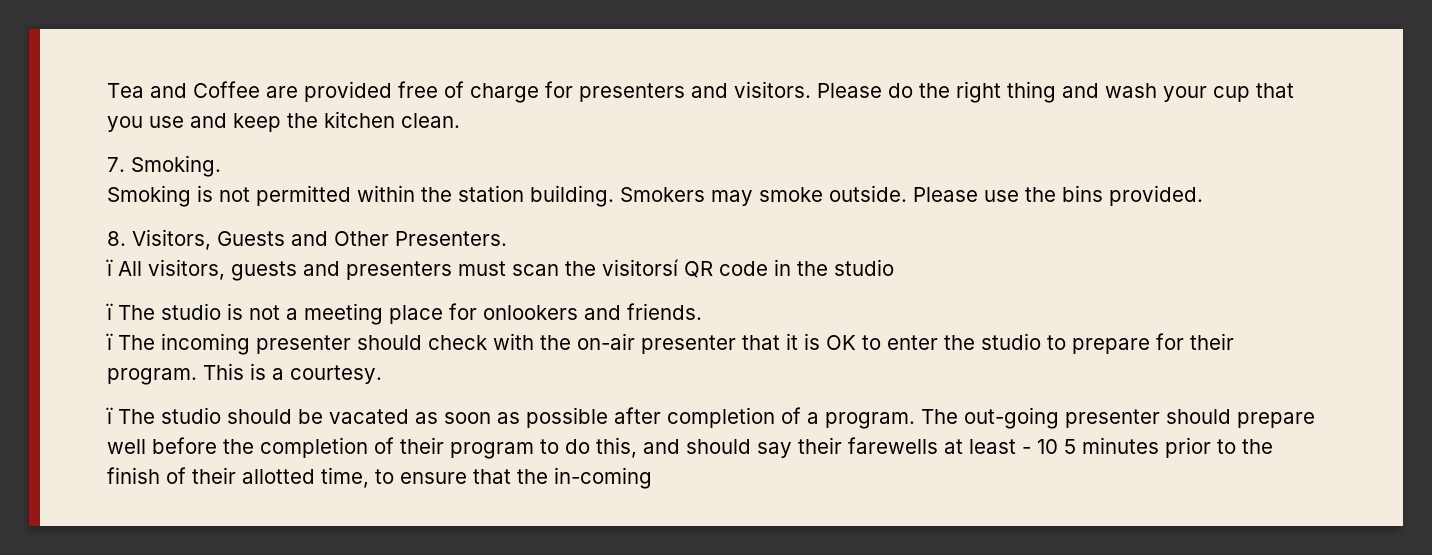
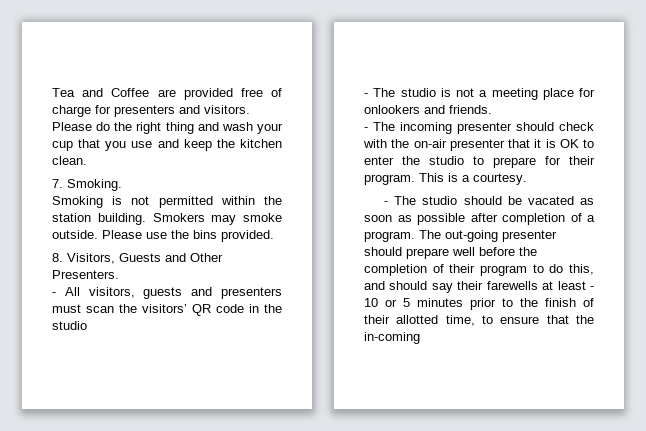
[106,259,113,276] ï -> [52,292,56,296] -
[602,259,679,276] visitorsí -> [142,304,187,313] visitors’
[106,303,113,320] ï -> [364,93,368,97] -
[106,333,113,350] ï -> [364,127,368,131] -
[106,407,113,424] ï -> [384,201,389,205] -
(1058, 446) none -> [385,299,397,307] or

